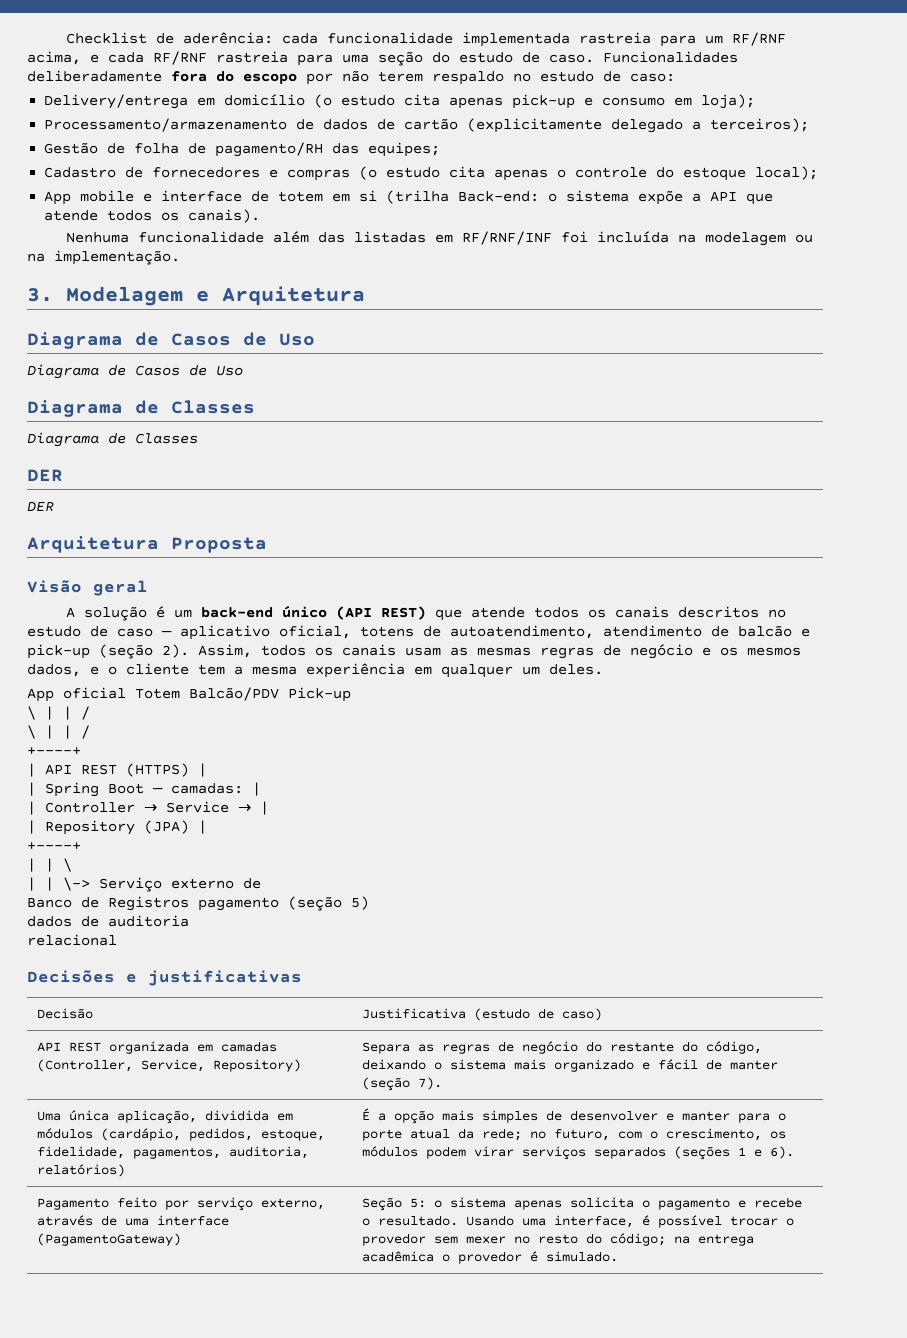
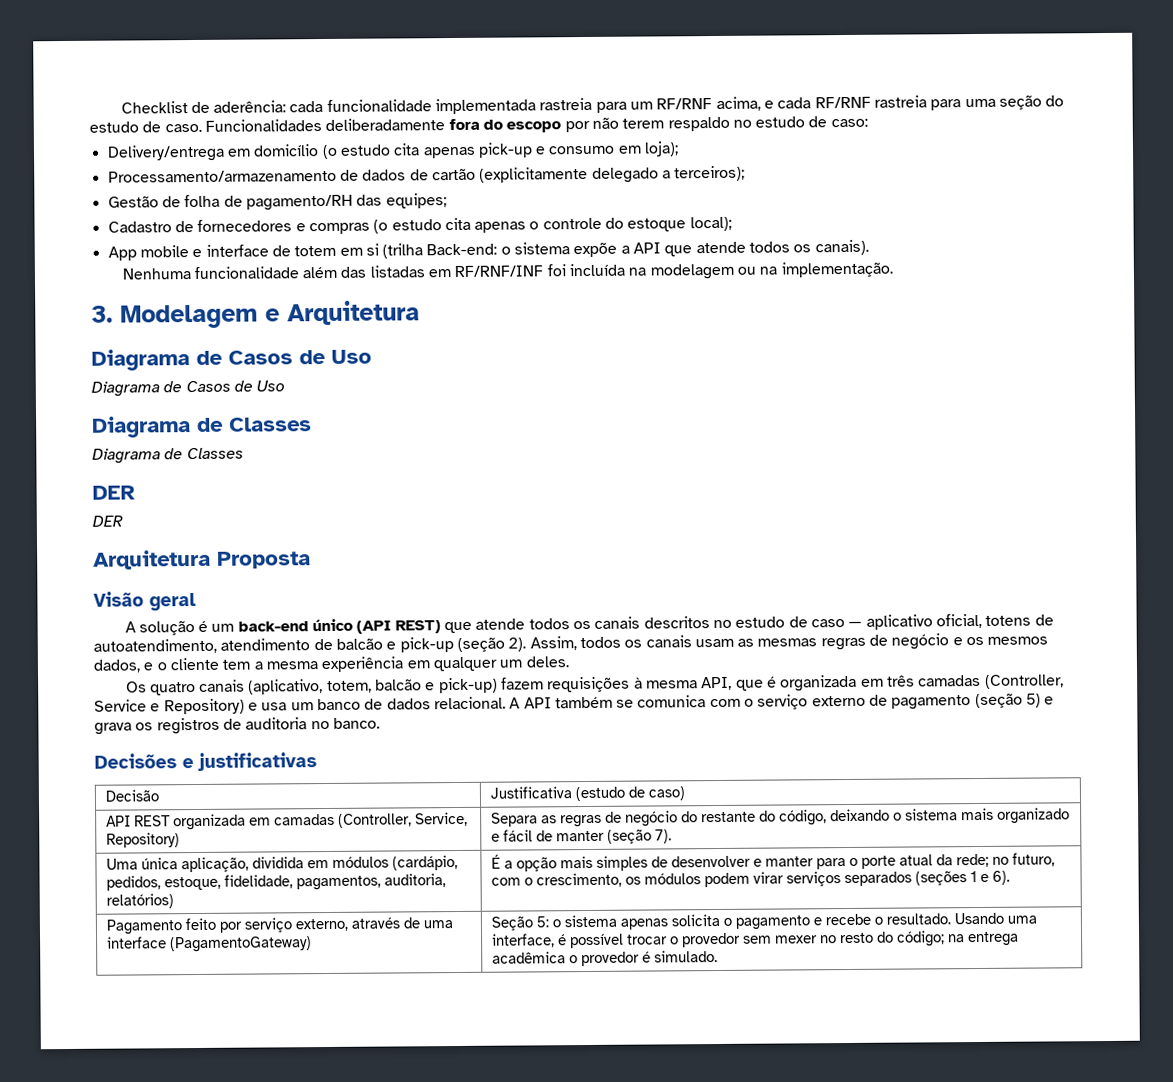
[27,687,351,702] [27,706,90,720] [27,725,90,739] [27,747,81,755] [27,763,207,777] [27,782,261,797] [27,801,269,815] [27,820,207,835] [27,842,81,850] [27,858,72,872] [27,877,162,892] App oficial Totem Balcão/PDV Pick-up // \ | | / // \ | | / // +----+ // | API REST (HTTPS) | // | Spring Boot — camadas: | // | Controller → Service → | // | Repository (JPA) | // +----+ // | | \ // | | \-> Serviço -> [125,674,1064,696] [94,694,809,715] Os quatro canais (aplicativo, totem, balcão e pick-up) fazem requisições à mesma API, que é organizada em três camadas (Controller, Service e Repository) e usa um banco de dados relacional. A API também se comunica com o serviço
[27,896,189,911] // Banco de Registros -> (889, 700) none
[27,916,72,927] // dados -> [1044,696,1055,705] [94,717,220,735] e grava os registros
[27,934,117,946] // relacional -> [310,717,380,730] no banco.

